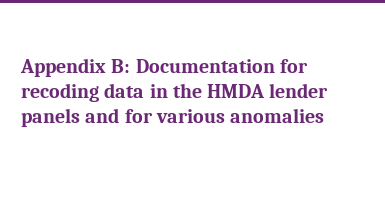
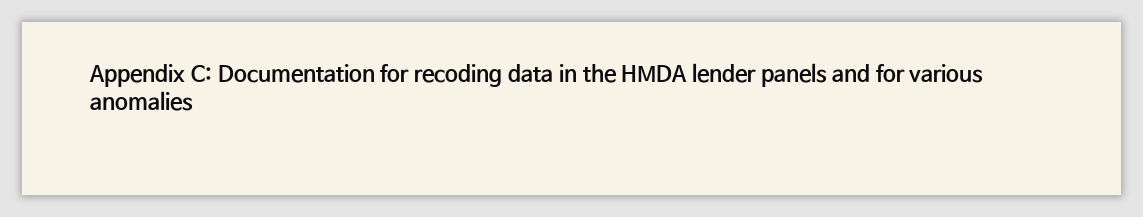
[111,59,131,73] B: -> [190,65,212,82] C:

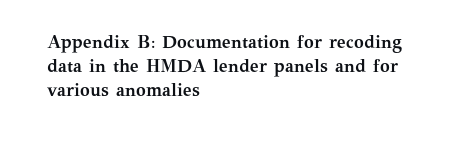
[190,65,212,82] C: -> [137,35,155,48] B:

